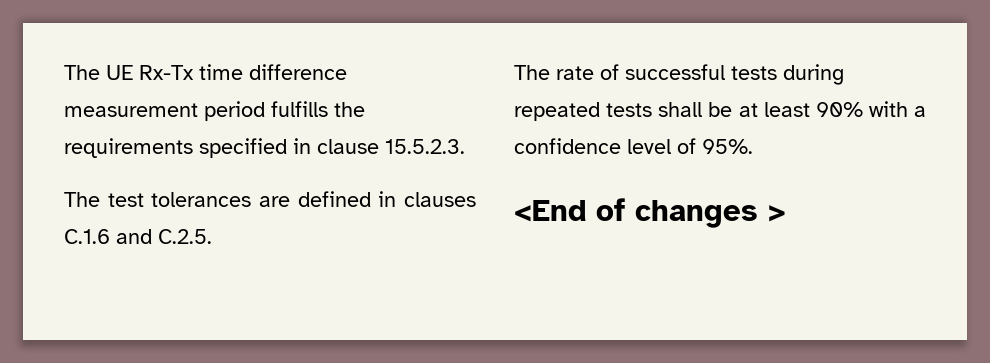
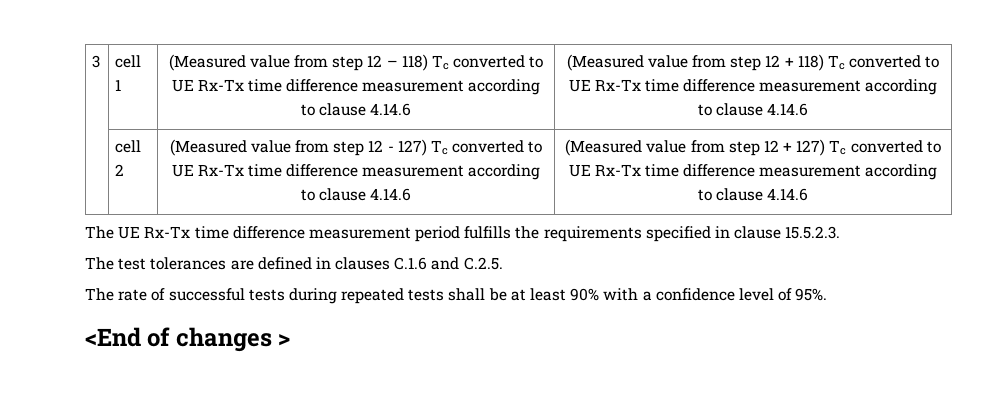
(64, 72) none -> [92,55,101,68] [115,55,142,68] [115,79,122,91] [168,54,544,71] [171,79,541,95] [300,103,412,116] [566,54,940,71] [568,79,938,95] [697,103,809,116] [115,140,142,153] [115,164,125,176] [169,139,543,156] [171,164,541,180] [300,188,412,201] [565,139,941,156] [568,164,938,180] [697,188,809,201] 3 | cell 1 | (Measured value from step 12 – 118) Tc converted to UE Rx-Tx time difference measurement according to clause 4.14.6 | (Measured value from step 12 + 118) Tc converted to UE Rx-Tx time difference measurement according to clause 4.14.6 // | cell 2 | (Measured value from step 12 - 127) Tc converted to UE Rx-Tx time difference measurement according to clause 4.14.6 | (Measured value from step 12 + 127) Tc converted to UE Rx-Tx time difference measurement according to clause 4.14.6 //

